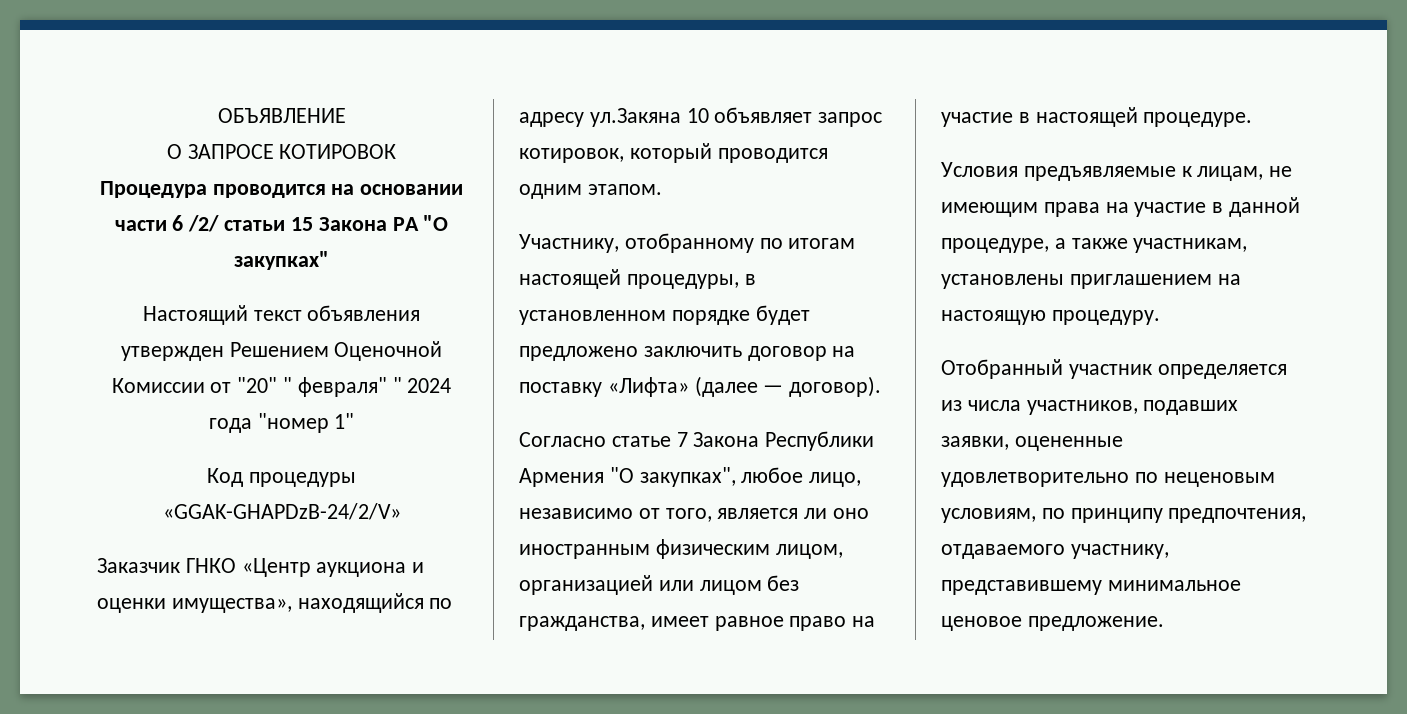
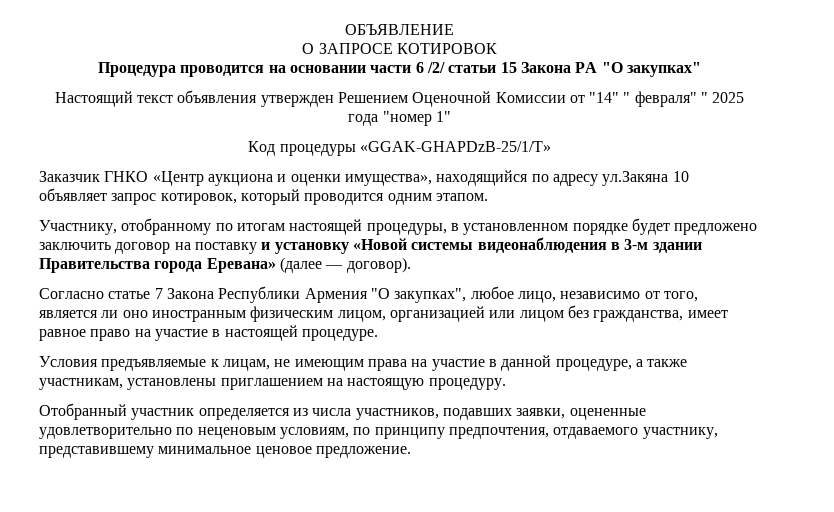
[237,377,278,393] "20" -> [589,92,620,103] "14"
[407,378,452,393] 2024 -> [712,92,745,103] 2025
[162,503,401,520] «GGAK-GHAPDzB-24/2/V» -> [359,141,551,152] «GGAK-GHAPDzB-25/1/T»
[607,377,689,397] «Лифта» -> [261,237,702,254] [39,258,276,273] и установку «Новой системы видеонаблюдения в 3-м здании Правительства города Еревана»

